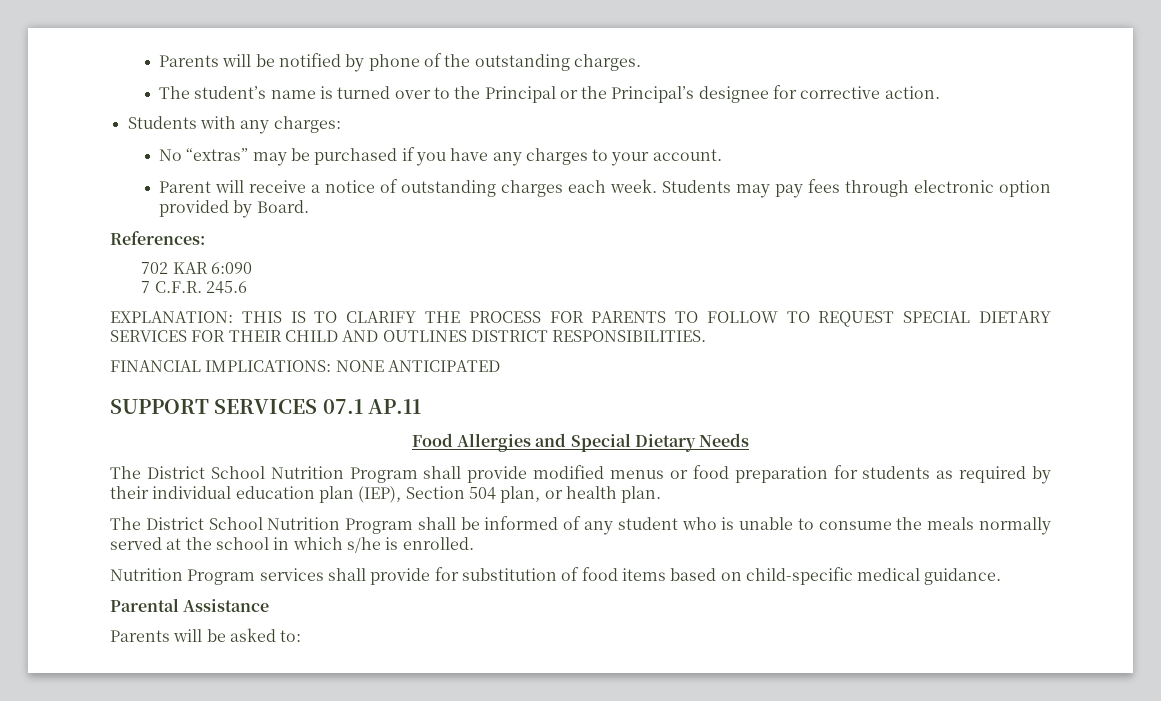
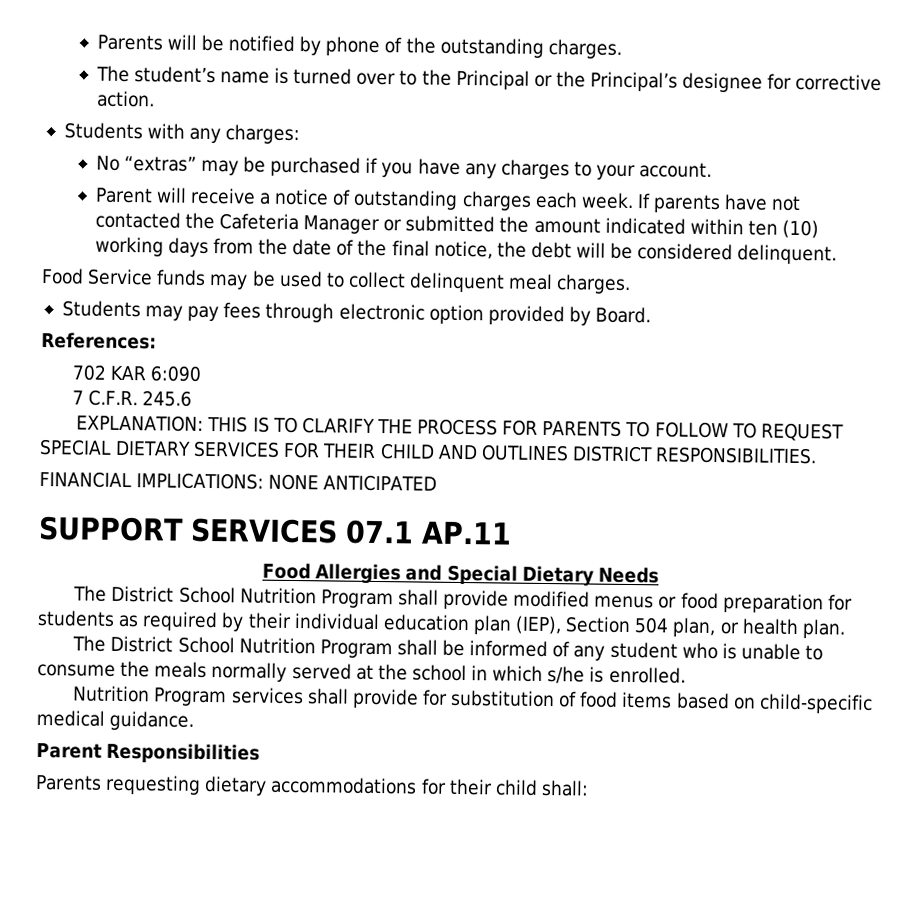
(657, 186) none -> [636,193,802,214] [94,211,820,239] [94,236,838,265] [41,268,632,294] If parents have not contacted the Cafeteria Manager or submitted the amount indicated within ten (10) working days from the date of the final notice, the debt will be considered delinquent. // Food Service funds may be used to collect delinquent meal charges. //
[110,598,270,612] [110,628,302,642] Parental Assistance // Parents will be asked to: -> [36,742,261,764] [35,774,589,797] Parent Responsibilities // Parents requesting dietary accommodations for their child shall:

